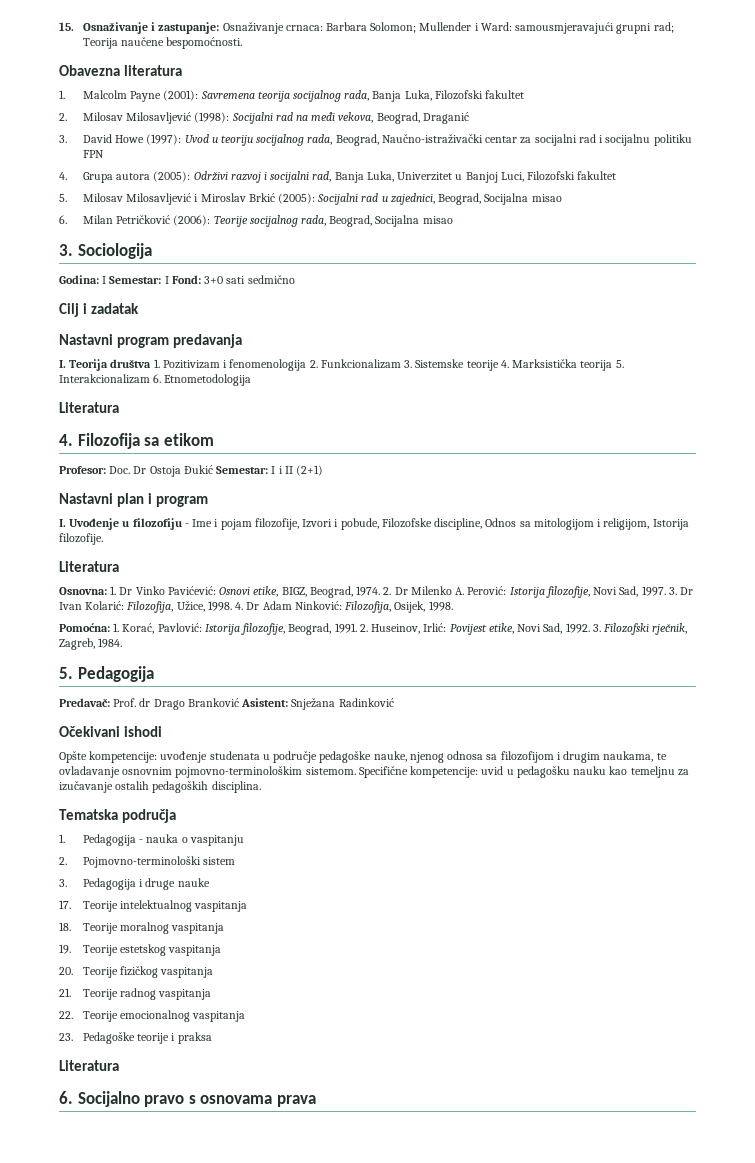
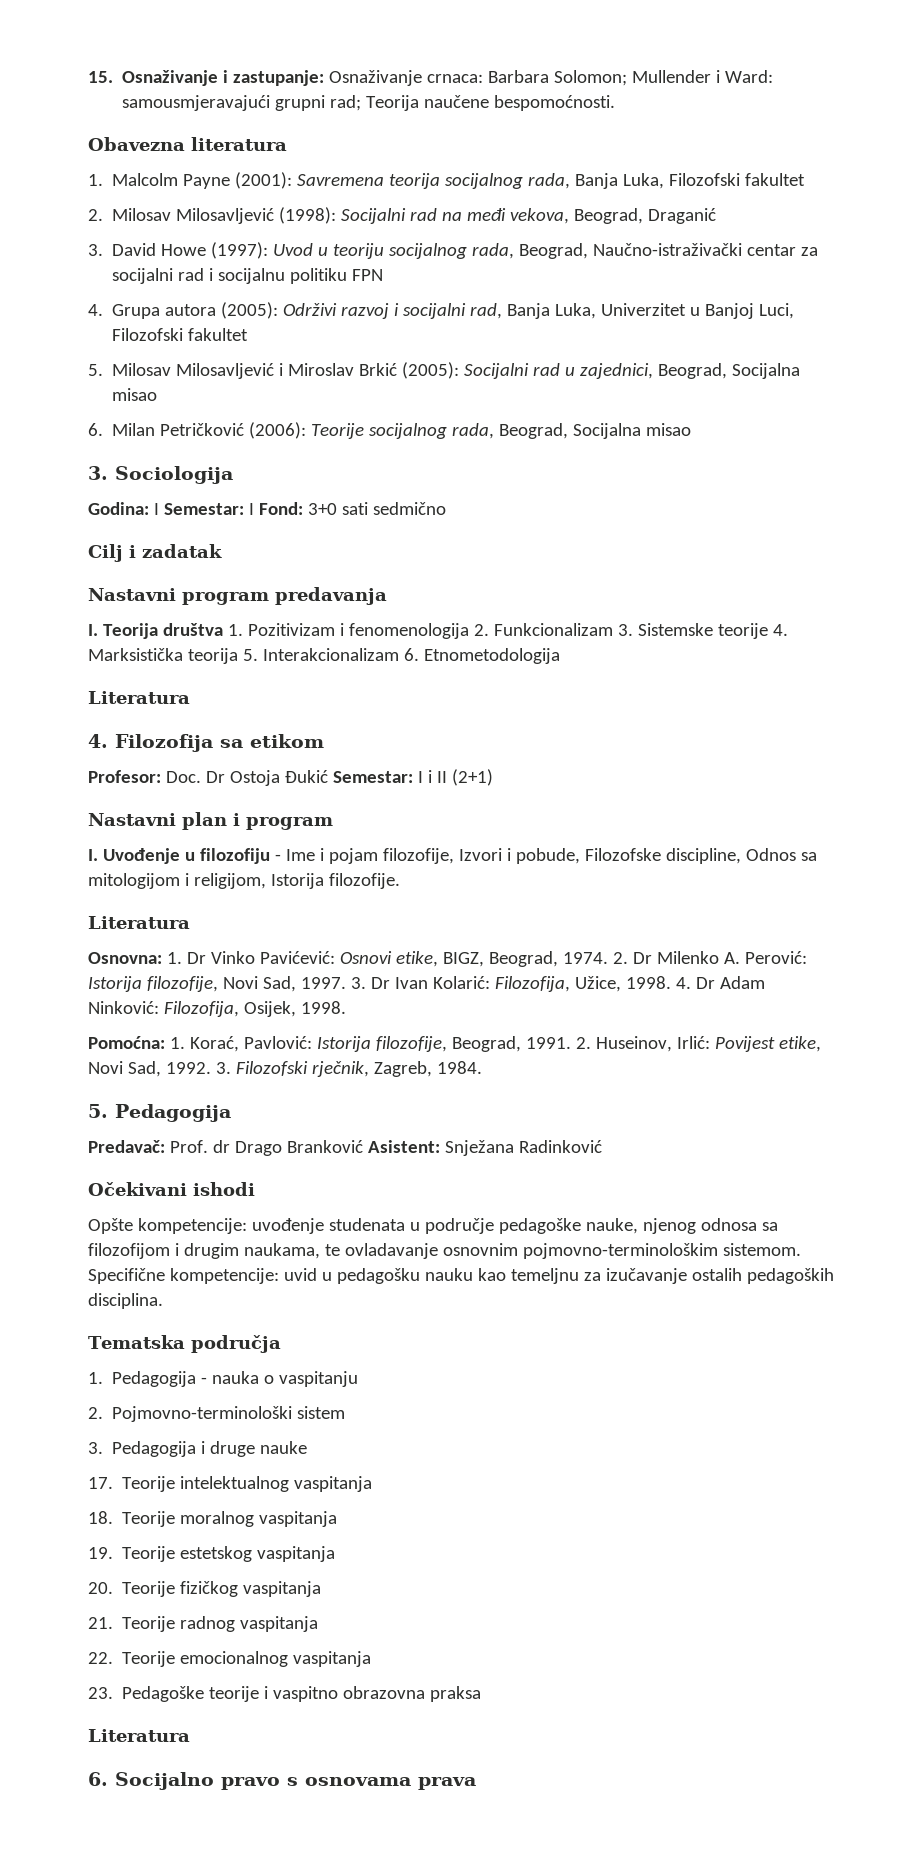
(176, 1037) none -> [273,1686,426,1702] vaspitno obrazovna

